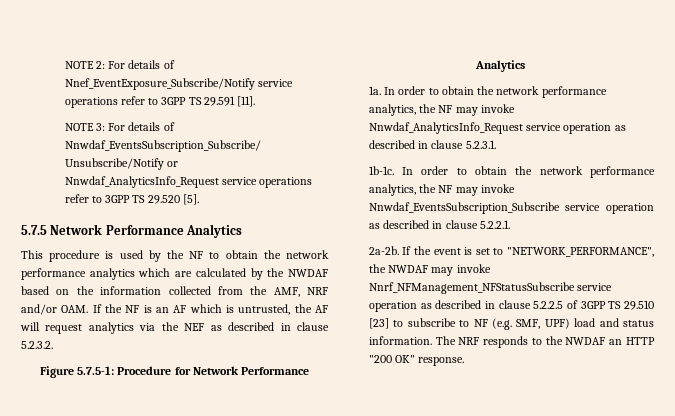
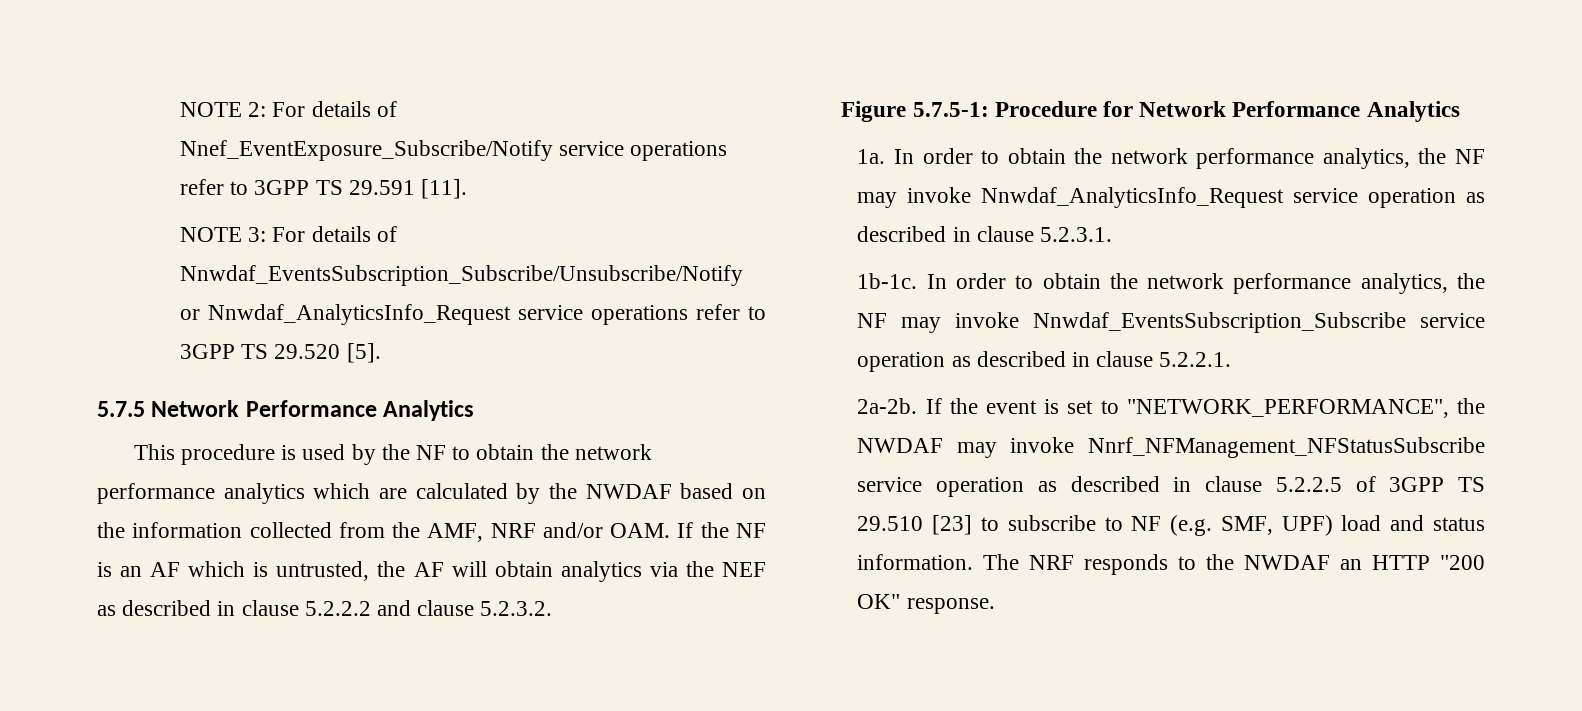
[45,324,83,334] request -> [494,561,553,577] obtain
(329, 326) none -> [304,600,475,616] 5.2.2.2 and clause

